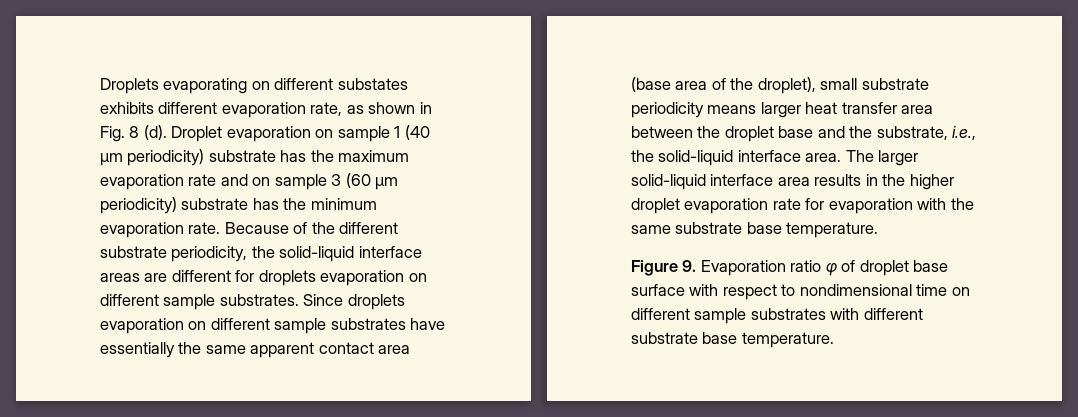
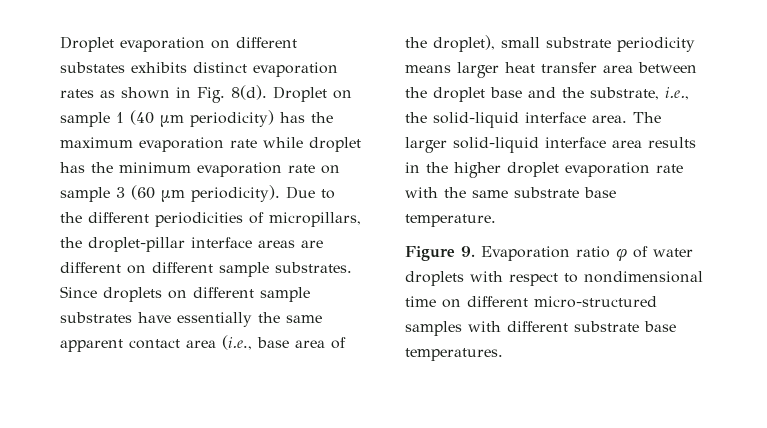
[100,78,248,94] Droplets evaporating -> [60,36,205,52] Droplet evaporation
[158,102,343,118] different evaporation rate, -> [193,62,338,77] [60,89,94,98] distinct evaporation rates
[129,125,311,142] 8 (d). Droplet evaporation -> [231,85,327,102] 8(d). Droplet
[208,150,276,162] substrate -> (274, 118) none
[220,174,248,186] and -> [263,137,361,152] [60,162,315,177] while droplet has the minimum evaporation rate
[100,197,377,214] [100,222,399,238] [100,246,355,262] periodicity) substrate has the minimum evaporation rate. Because of the different substrate periodicity, the solid-liquid -> [191,185,335,202] [60,212,361,227] [60,237,185,252] periodicity). Due to the different periodicities of micropillars, the droplet-pillar
[235,270,405,286] for droplets evaporation -> (121, 267) none
[100,318,184,334] evaporation -> (162, 294) none
[631,77,671,92] (base -> [222,335,289,350] (i.e., base
[805,198,913,214] for evaporation -> (683, 168) none
[859,260,949,276] [631,284,685,296] droplet base surface -> [653,248,693,257] [405,271,464,286] water droplets
[694,308,826,324] sample substrates -> [534,296,657,308] [405,321,462,336] micro-structured samples
[741,332,834,348] temperature. -> [405,348,503,361] temperatures.

